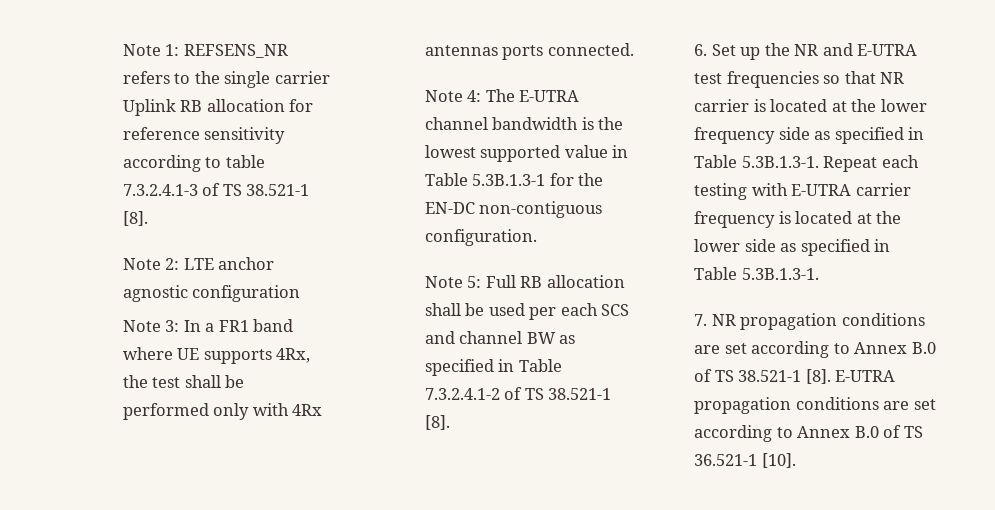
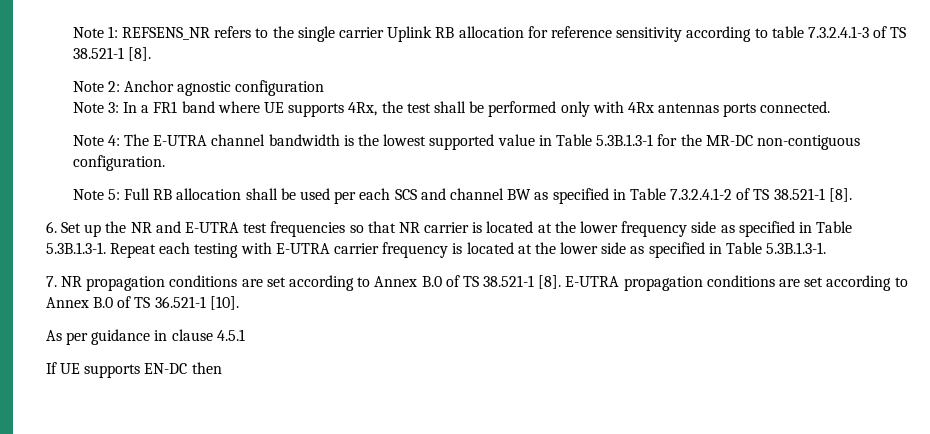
[183,257,275,270] LTE anchor -> [124,80,175,92] Anchor
[424,202,475,214] EN-DC -> [705,135,753,146] MR-DC
(796, 460) none -> [45,329,245,345] [45,362,222,378] // As per guidance in clause 4.5.1 // If UE supports EN-DC then

